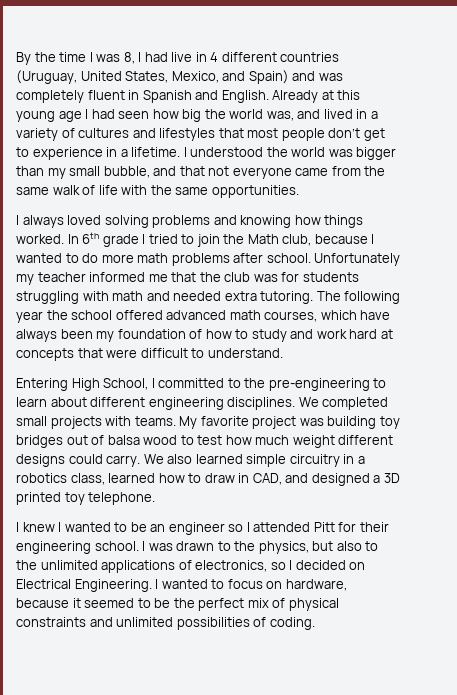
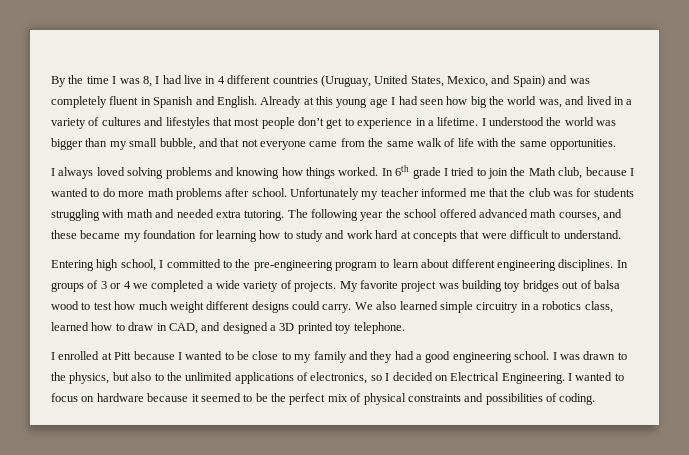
[320,310,391,320] [16,329,203,342] which have always been my foundation of -> [603,209,622,218] [51,230,257,242] and these became my foundation for learning
[71,378,149,391] High School, -> [96,259,156,271] high school,
(370, 384) none -> [335,261,377,271] program
[298,397,389,410] [16,416,176,429] We completed small projects with teams. -> [616,260,628,268] [51,280,337,292] In groups of 3 or 4 we completed a wide variety of projects.
[22,522,389,535] knew I wanted to be an engineer so I attended Pitt for their -> [58,351,451,363] enrolled at Pitt because I wanted to be close to my family and they had a good
[285,579,347,591] hardware, -> [96,393,144,402] hardware
[116,617,174,627] unlimited -> (484, 397) none

